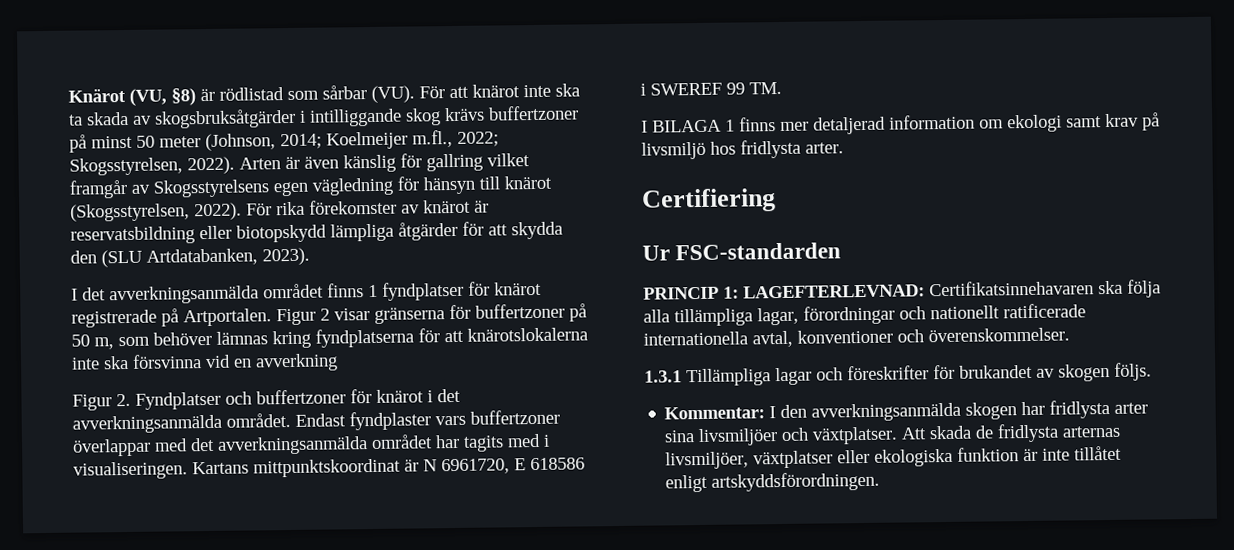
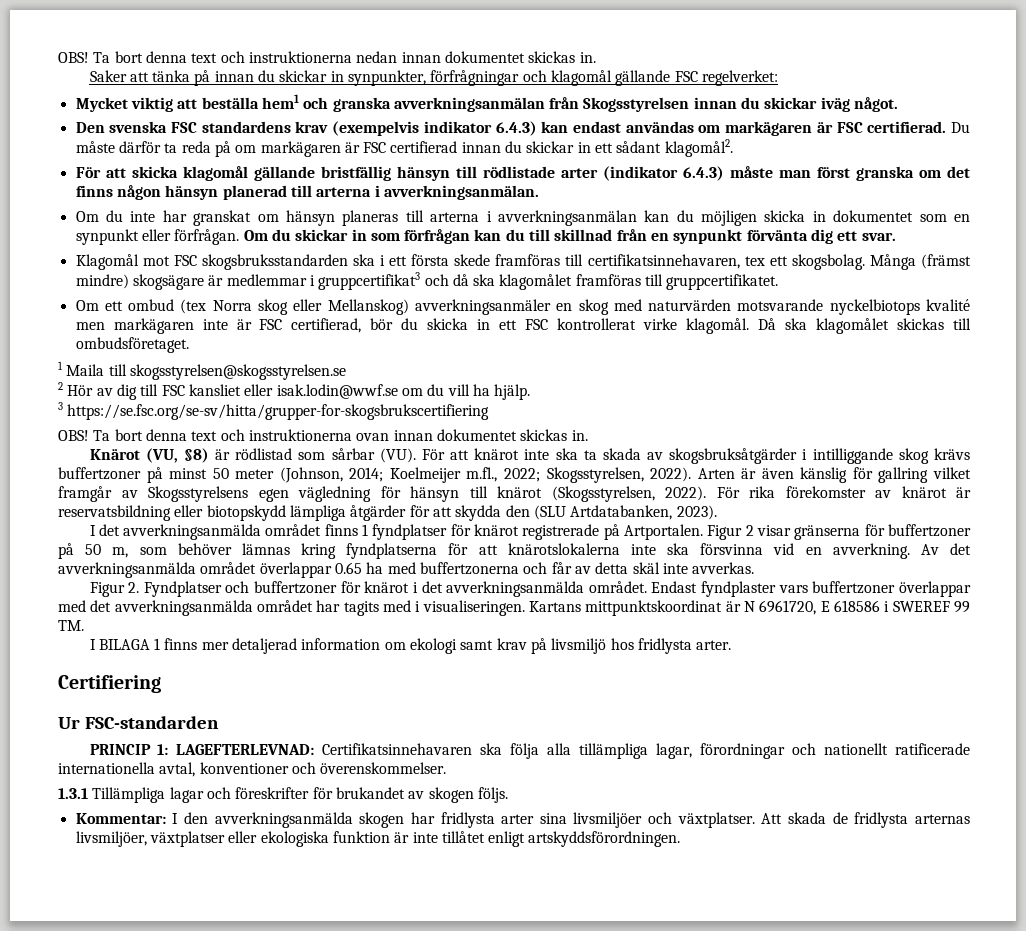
(68, 95) none -> [58,51,596,63] [89,70,778,86] [75,94,899,112] [75,121,970,136] [75,139,733,157] [75,166,970,181] [75,185,539,200] [75,210,971,226] [75,229,896,245] [75,254,971,270] [75,272,779,290] [75,299,970,315] [75,318,972,334] [75,337,189,353] [58,361,346,380] [58,382,531,400] [58,402,490,420] [58,429,588,441] OBS! Ta bort denna text och instruktionerna nedan innan dokumentet skickas in. // Saker att tänka på innan du skickar in synpunkter, förfrågningar och klagomål gällande FSC regelverket: // Mycket viktig att beställa hem1 och granska avverkningsanmälan från Skogsstyrelsen innan du skickar iväg något. // Den svenska FSC standardens krav (exempelvis indikator 6.4.3) kan endast användas om markägaren är FSC certifierad. Du måste därför ta reda på om markägaren är FSC certifierad innan du skickar in ett sådant klagomål2. // För att skicka klagomål gällande bristfällig hänsyn till rödlistade arter (indikator 6.4.3) måste man först granska om det finns någon hänsyn planerad till arterna i avverkningsanmälan. // Om du inte har granskat om hänsyn planeras till arterna i avverkningsanmälan kan du möjligen skicka in dokumentet som en synpunkt eller förfrågan. Om du skickar in som förfrågan kan du till skillnad från en synpunkt förvänta dig ett svar. // Klagomål mot FSC skogsbruksstandarden ska i ett första skede framföras till certifikatsinnehavaren, tex ett skogsbolag. Många (främst mindre) skogsägare är medlemmar i gruppcertifikat3 och då ska klagomålet framföras till gruppcertifikatet. // Om ett ombud (tex Norra skog eller Mellanskog) avverkningsanmäler en skog med naturvärden motsvarande nyckelbiotops kvalité men markägaren inte är FSC certifierad, bör du skicka in ett FSC kontrollerat virke klagomål. Då ska klagomålet skickas till ombudsföretaget. // 1 Maila till skogsstyrelsen@skogsstyrelsen.se // 2 Hör av dig till FSC kansliet eller isak.lodin@wwf.se om du vill ha hjälp. // 3 https://se.fsc.org/se-sv/hitta/grupper-for-skogsbrukscertifiering // OBS! Ta bort denna text och instruktionerna ovan innan dokumentet skickas in. //
[255,353,338,372] avverkning -> [832,543,971,559] [58,562,755,578] avverkning. Av det avverkningsanmälda området överlappar 0.65 ha med buffertzonerna och får av detta skäl inte avverkas.

